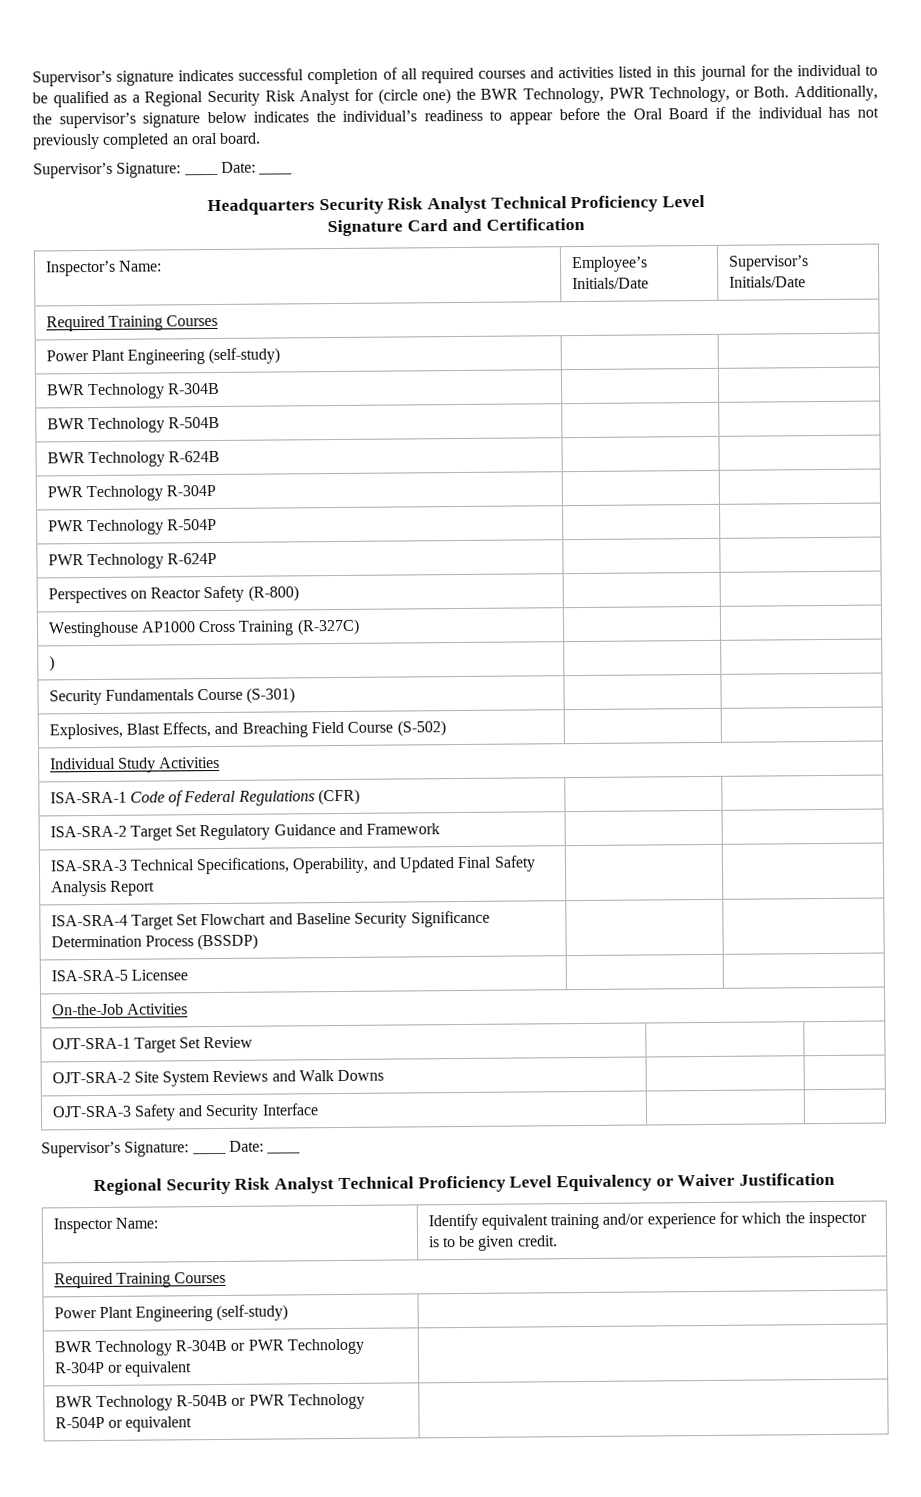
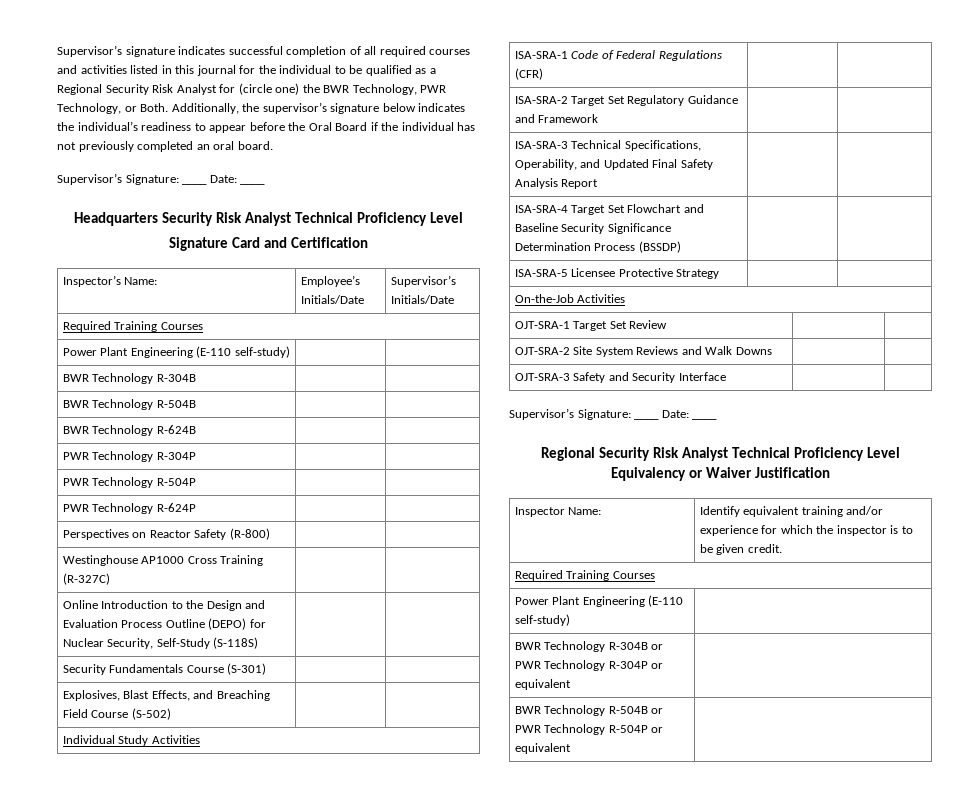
[208,347,281,365] (self-study) -> [196,346,290,358] (E-110 self-study)
[48,655,55,672] ) -> [62,600,266,611] [62,618,266,630] [62,637,259,649] Online Introduction to the Design and Evaluation Process Outline (DEPO) for Nuclear Security, Self-Study (S-118S)
(188, 975) none -> [618,268,720,279] Protective Strategy
[216,1304,289,1322] (self-study) -> [648,595,684,607] [514,614,570,626] (E-110 self-study)

